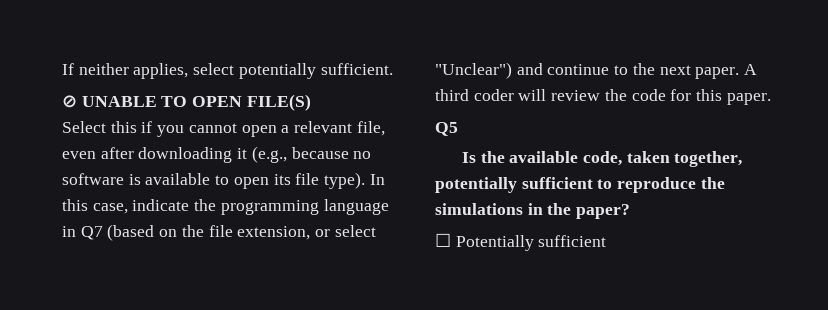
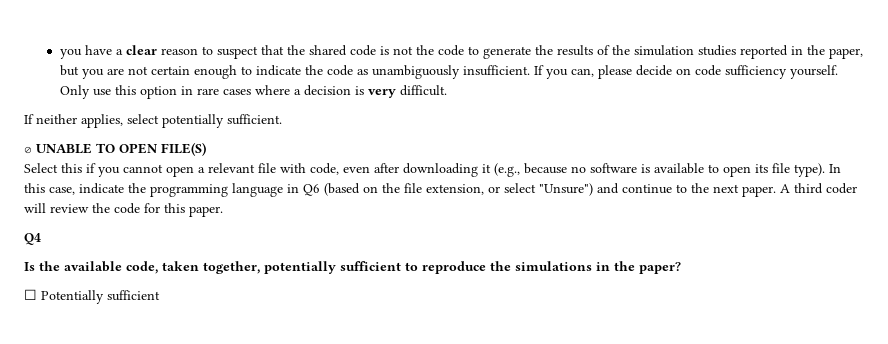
(62, 69) none -> [59,45,863,59] [59,65,838,79] [59,85,447,99] you have a clear reason to suspect that the shared code is not the code to generate the results of the simulation studies reported in the paper, but you are not certain enough to indicate the code as unambiguously insufficient. If you can, please decide on code sufficiency yourself. Only use this option in rare cases where a decision is very difficult. //
[356,121,385,136] file, -> [258,163,339,175] file with code,
[80,226,103,240] Q7 -> [303,184,320,196] Q6
[435,62,512,79] "Unclear") -> [539,183,593,196] "Unsure")
[435,122,458,136] Q5 -> [24,233,41,245] Q4

